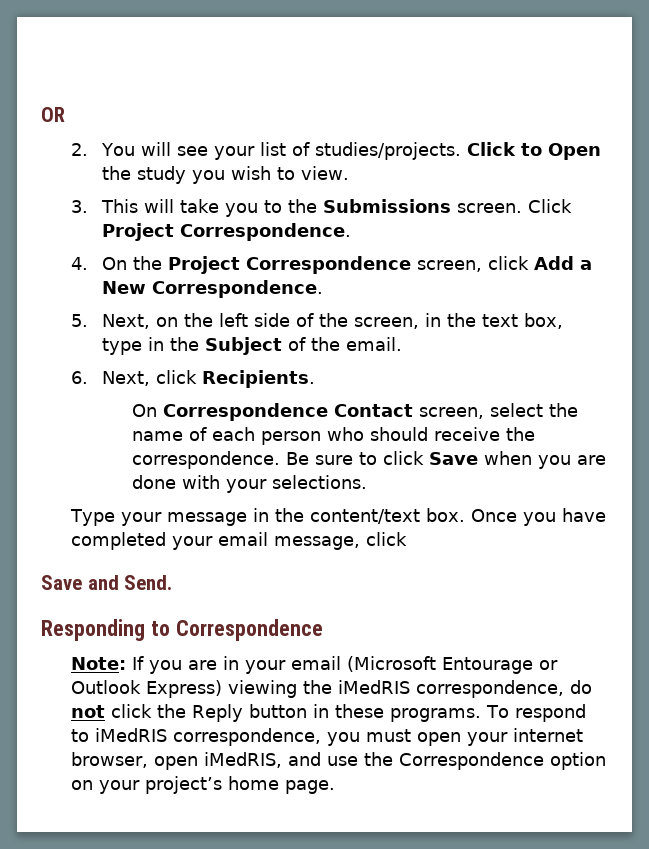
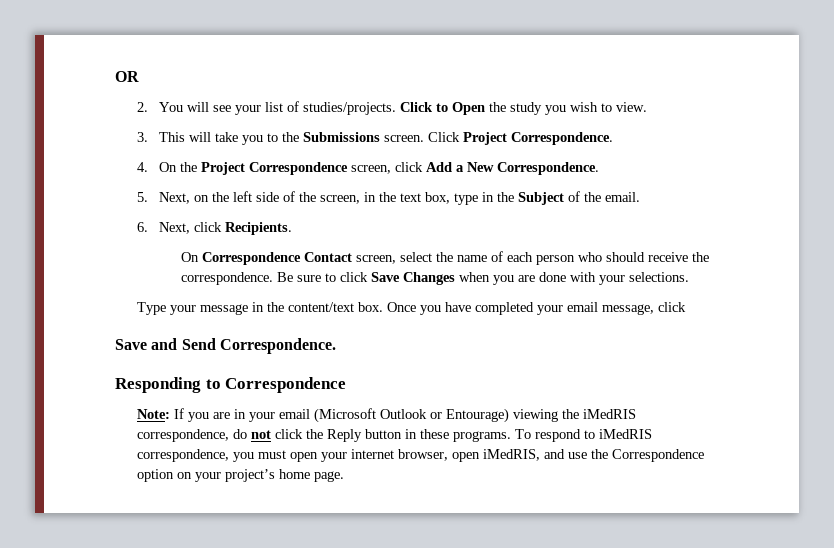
(478, 458) none -> [402,272,455,285] Changes
[124,575,173,590] Send. -> [181,338,336,354] Send Correspondence.
[442,657,559,674] [71,680,223,698] Entourage or Outlook Express) -> [379,408,509,423] Outlook or Entourage)

